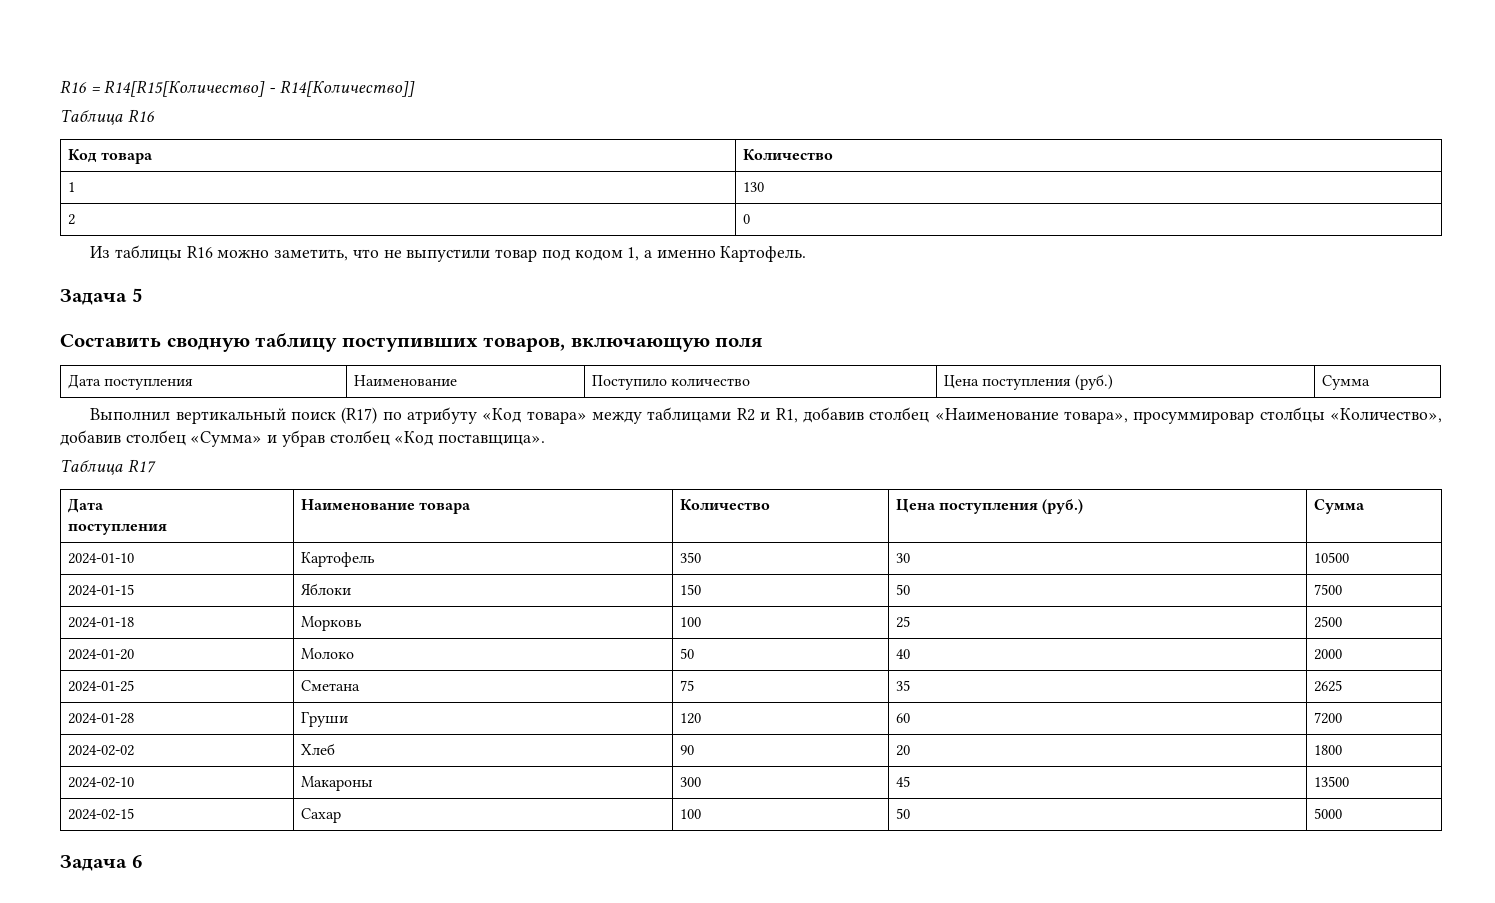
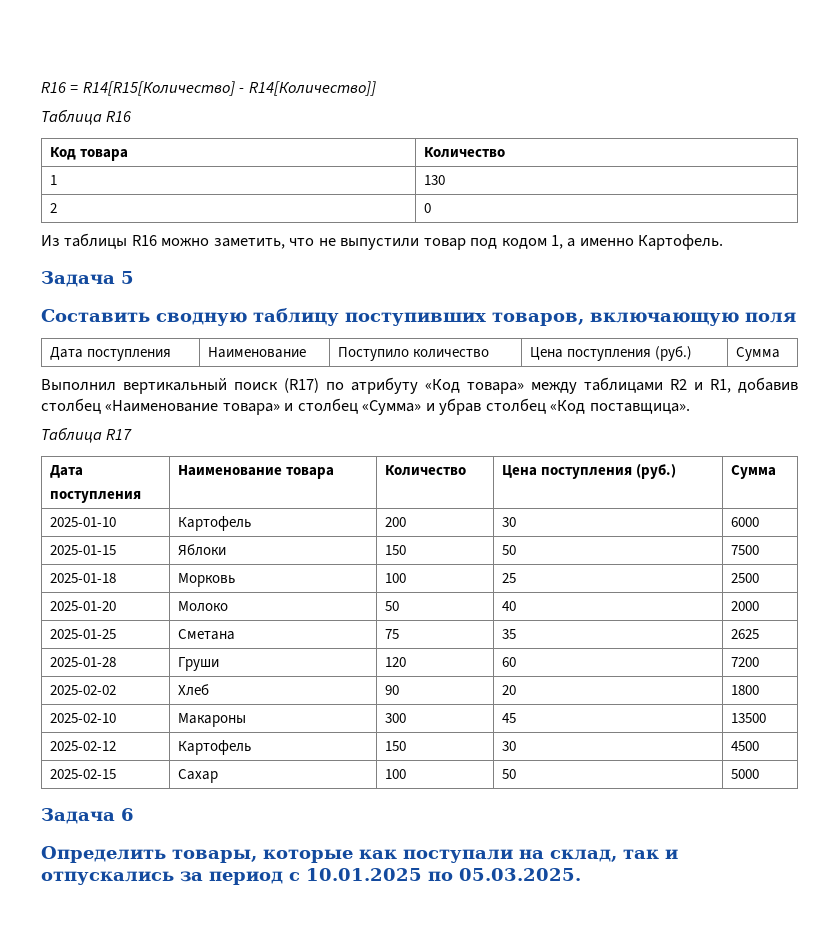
[1063,407,1442,424] [60,430,121,446] товара», просуммировар столбцы «Количество», добавив -> [222,403,294,415] товара» и
[67,553,134,564] [300,552,375,567] [679,552,701,563] [895,553,910,563] [1313,552,1349,563] [67,584,134,596] 2024-01-10 | Картофель | 350 | 30 | 10500 // 2024-01-15 -> [49,517,116,527] [177,516,251,531] [384,517,406,527] [501,517,516,527] [730,517,759,527] [49,545,116,555] 2025-01-10 | Картофель | 200 | 30 | 6000 // 2025-01-15
[67,617,134,628] 2024-01-18 -> [49,573,116,583] 2025-01-18
[67,649,134,660] 2024-01-20 -> [49,601,116,611] 2025-01-20
[67,680,134,692] 2024-01-25 -> [49,629,116,639] 2025-01-25
[67,713,134,724] 2024-01-28 -> [49,657,116,667] 2025-01-28
[67,745,134,756] 2024-02-02 -> [49,685,116,695] 2025-02-02
[67,777,134,788] 2024-02-10 -> [49,713,116,723] 2025-02-10
[67,808,134,820] 2024-02-15 -> [49,741,116,751] [177,740,251,755] [384,741,406,751] [501,741,516,751] [730,741,759,751] [49,769,116,779] 2025-02-12 | Картофель | 150 | 30 | 4500 // 2025-02-15
(143, 861) none -> [41,846,678,863] [41,868,581,885] // Определить товары, которые как поступали на склад, так и отпускались за период с 10.01.2025 по 05.03.2025.

